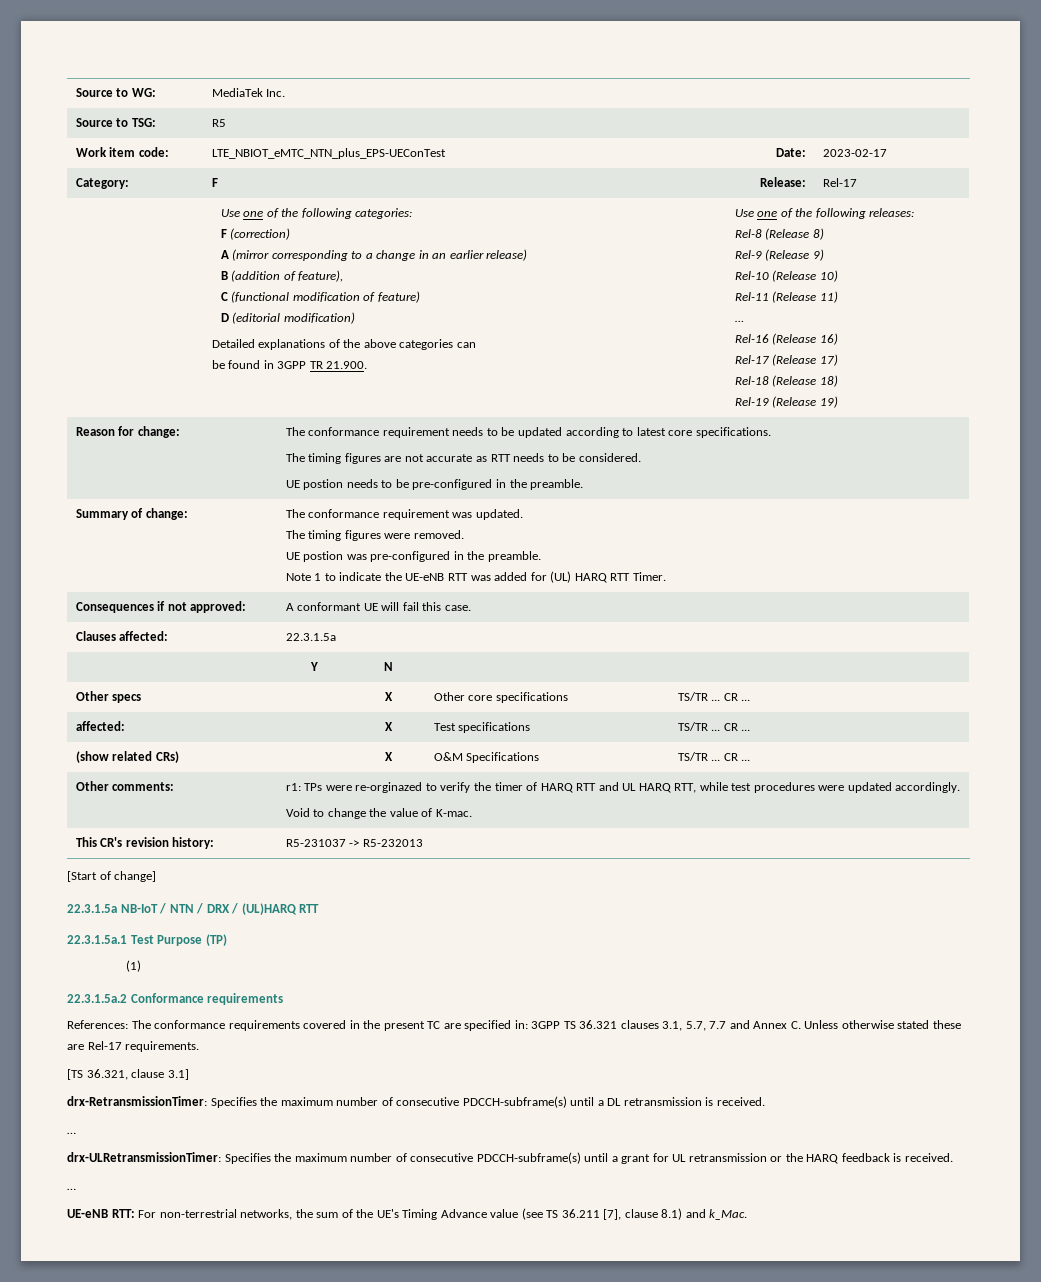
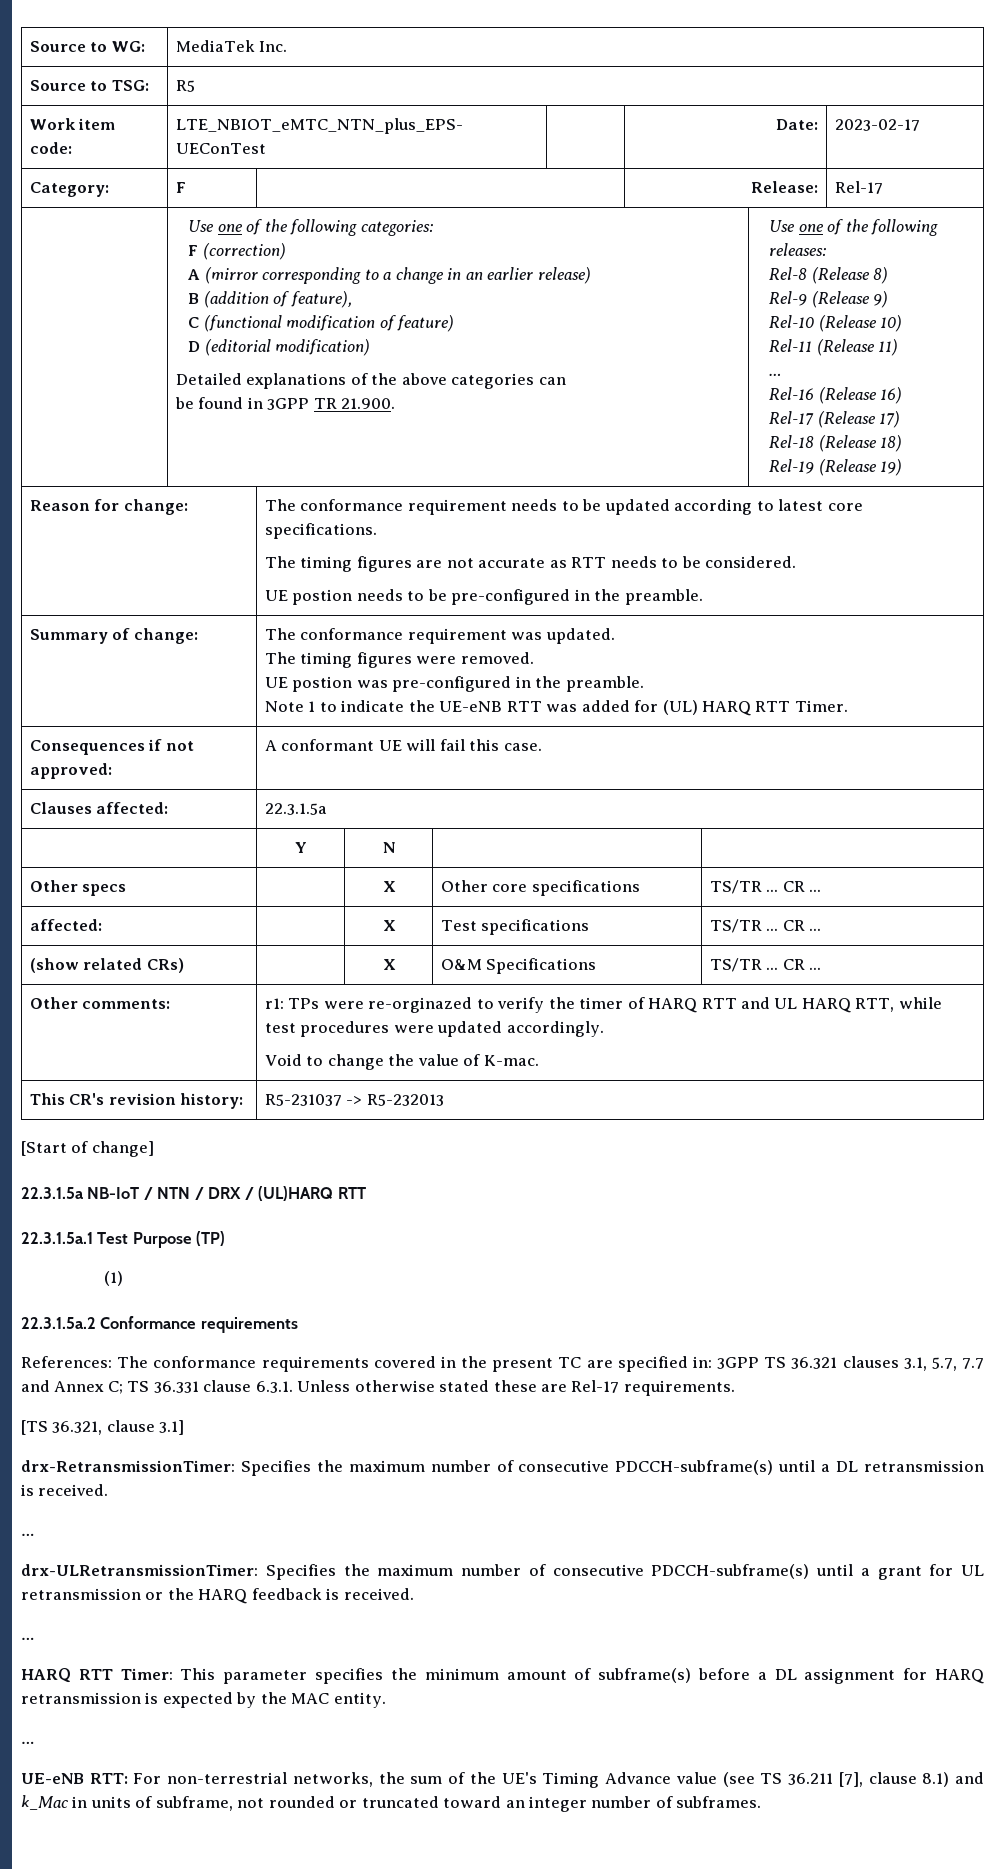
[790,1021,801,1029] C. -> [107,1380,293,1394] C; TS 36.331 clause 6.3.1.
(76, 1189) none -> [21,1668,984,1684] [21,1692,386,1708] [21,1741,34,1744] // HARQ RTT Timer: This parameter specifies the minimum amount of subframe(s) before a DL assignment for HARQ retransmission is expected by the MAC entity. // …
[709,1209,748,1220] k_Mac. -> [21,1795,762,1812] k_Mac in units of subframe, not rounded or truncated toward an integer number of subframes.

